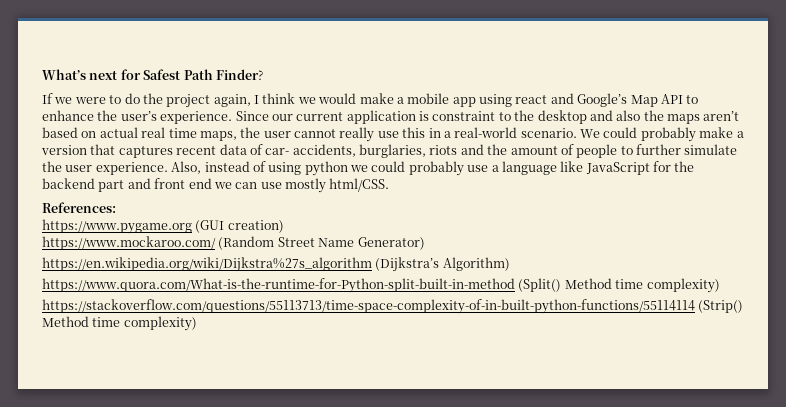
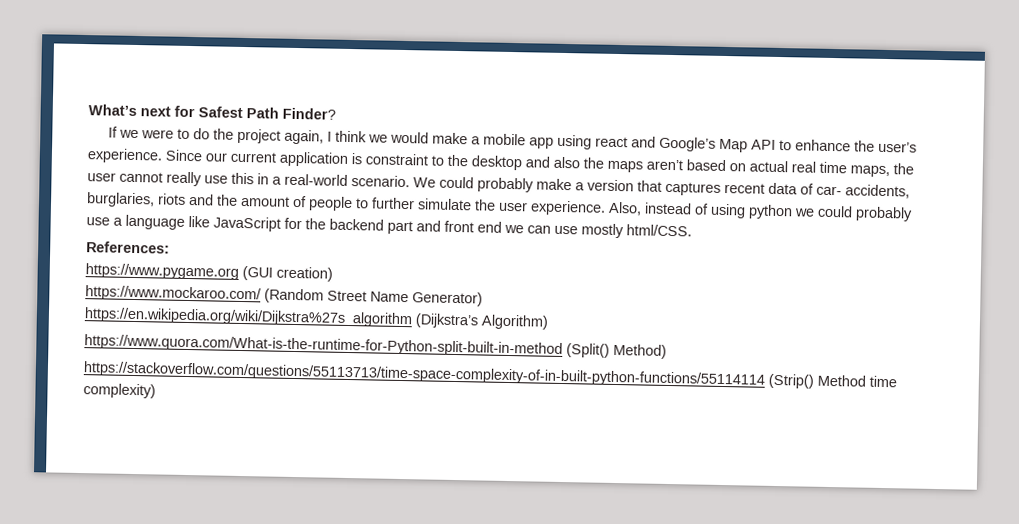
[564,278,720,293] Method time complexity) -> [613,343,667,359] Method)

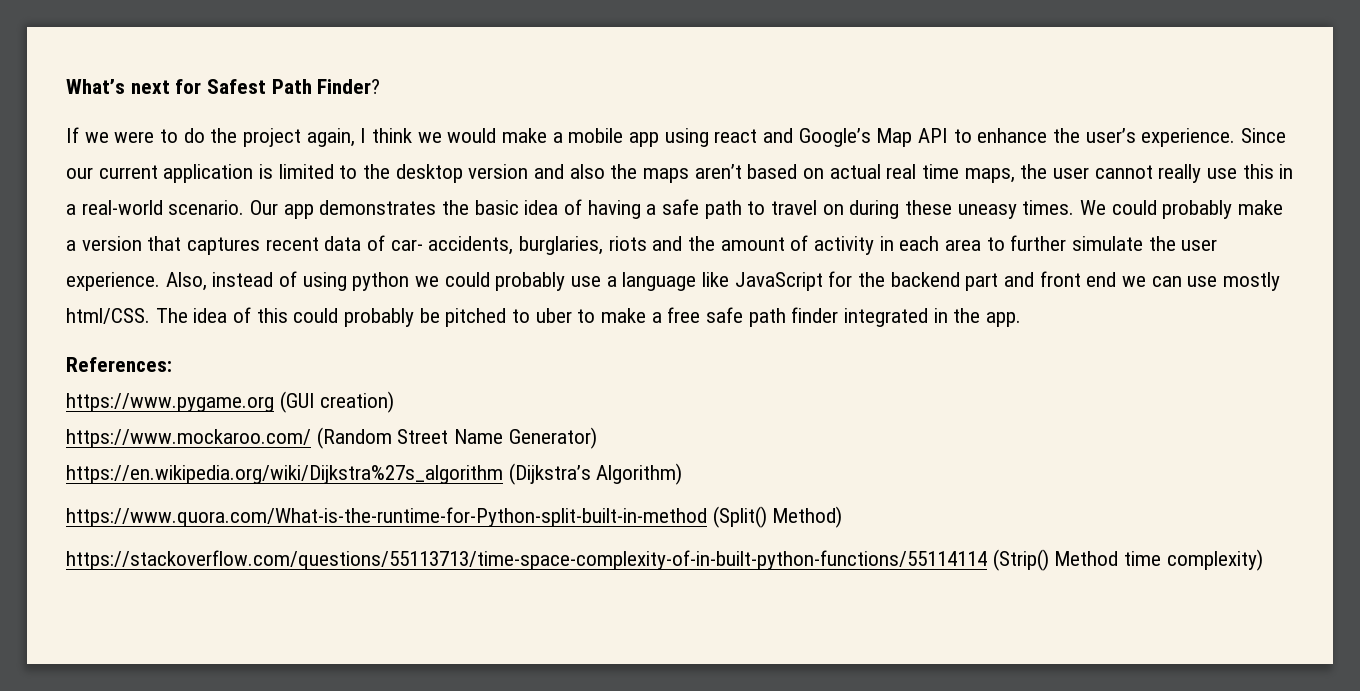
[365,153,428,166] constraint -> [278,164,334,179] limited
(522, 163) none -> [468,164,529,179] version
(410, 181) none -> [250,199,1075,219] Our app demonstrates the basic idea of having a safe path to travel on during these uneasy times.
[308,196,353,212] people -> [814,236,982,255] activity in each area
(692, 230) none -> [155,307,1022,327] The idea of this could probably be pitched to uber to make a free safe path finder integrated in the app.

